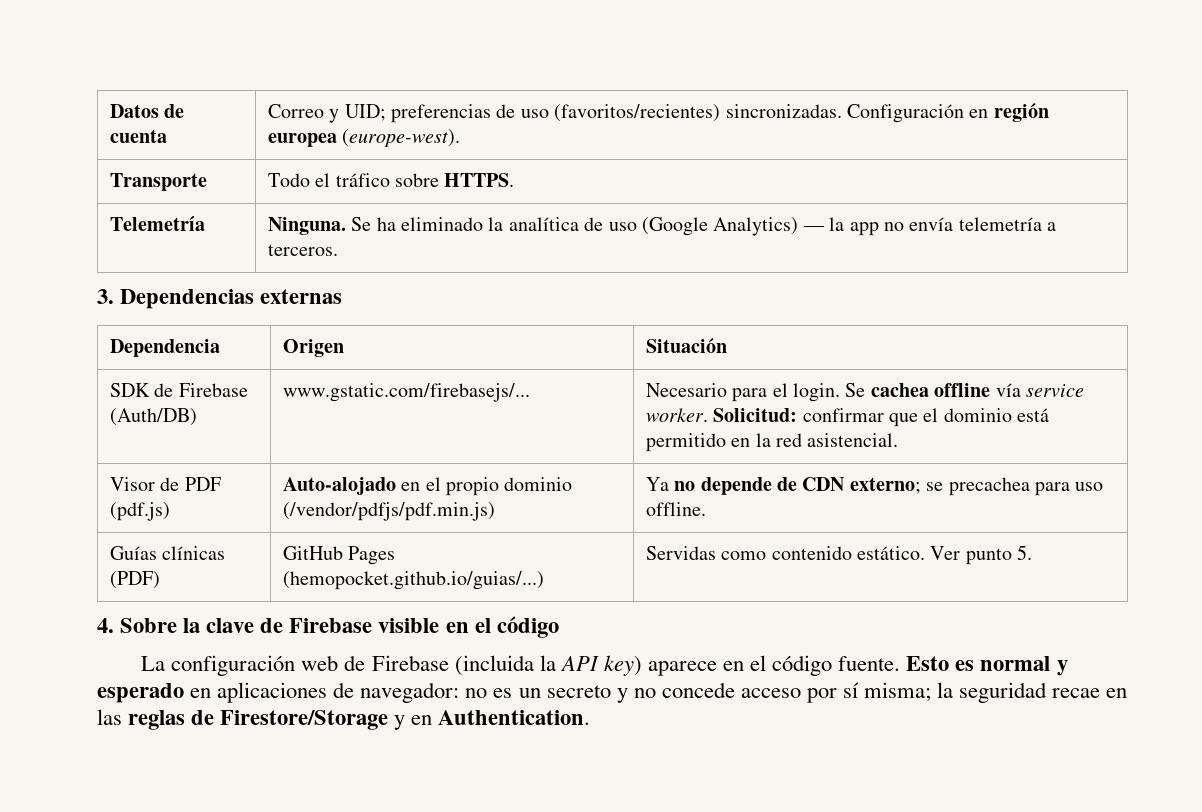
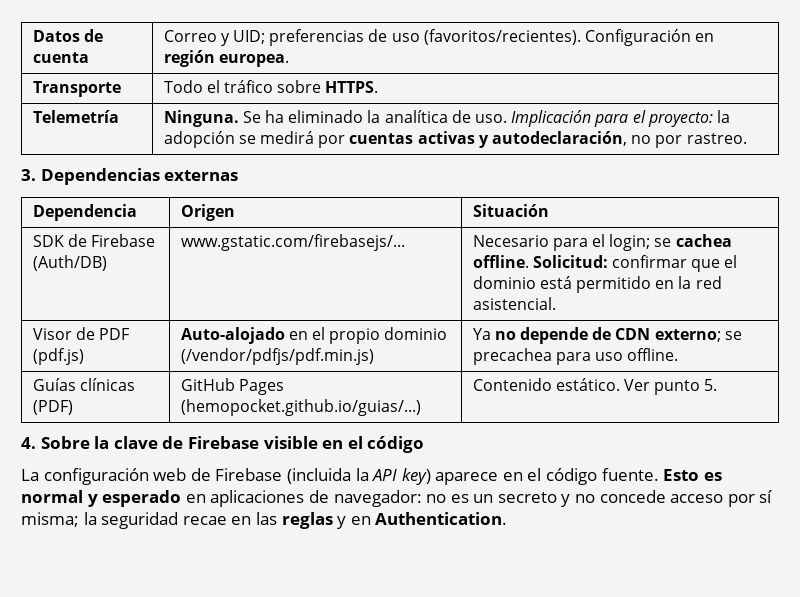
[554,104,842,122] (favoritos/recientes) sincronizadas. -> [423,29,581,45] (favoritos/recientes).
[267,129,461,147] europea (europe-west). -> [218,54,289,67] europea.
[608,217,1057,236] [267,244,338,256] uso (Google Analytics) — la app no envía telemetría a terceros. -> [475,110,730,127] [163,131,747,148] uso. Implicación para el proyecto: la adopción se medirá por cuentas activas y autodeclaración, no por rastreo.
[793,383,1085,402] [645,408,708,422] login. Se cachea offline vía service worker. -> [609,234,732,251] [472,255,529,268] login; se cachea offline.
[645,546,852,560] Servidas como contenido -> [472,378,552,391] Contenido
[191,710,389,730] de Firestore/Storage -> (333, 520) none

